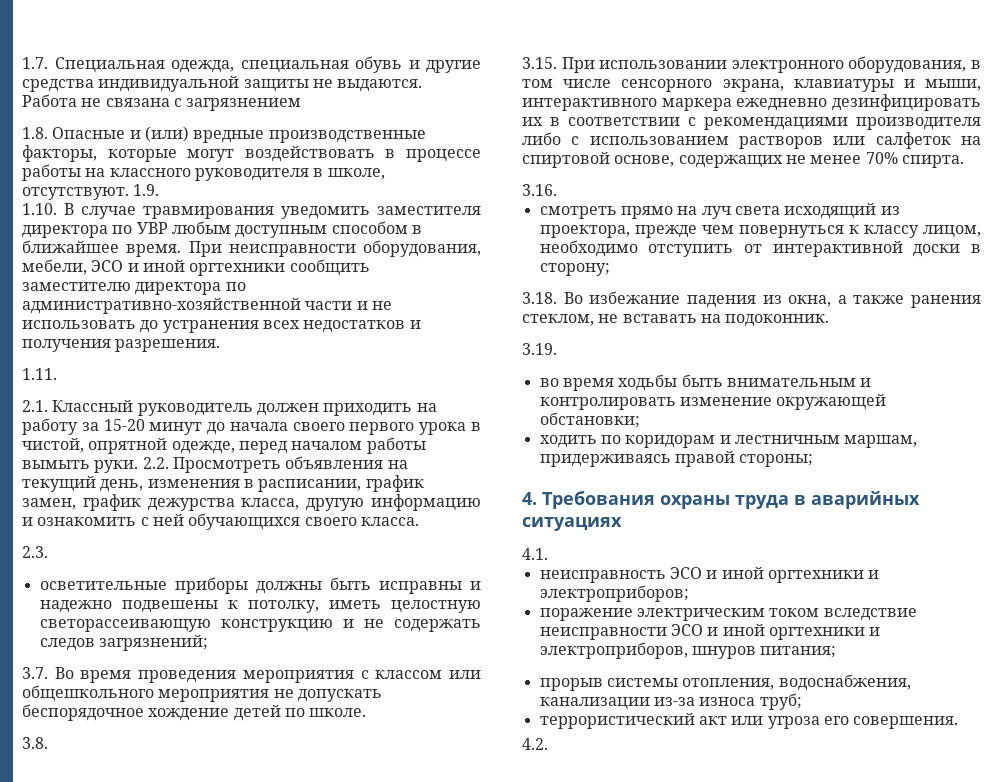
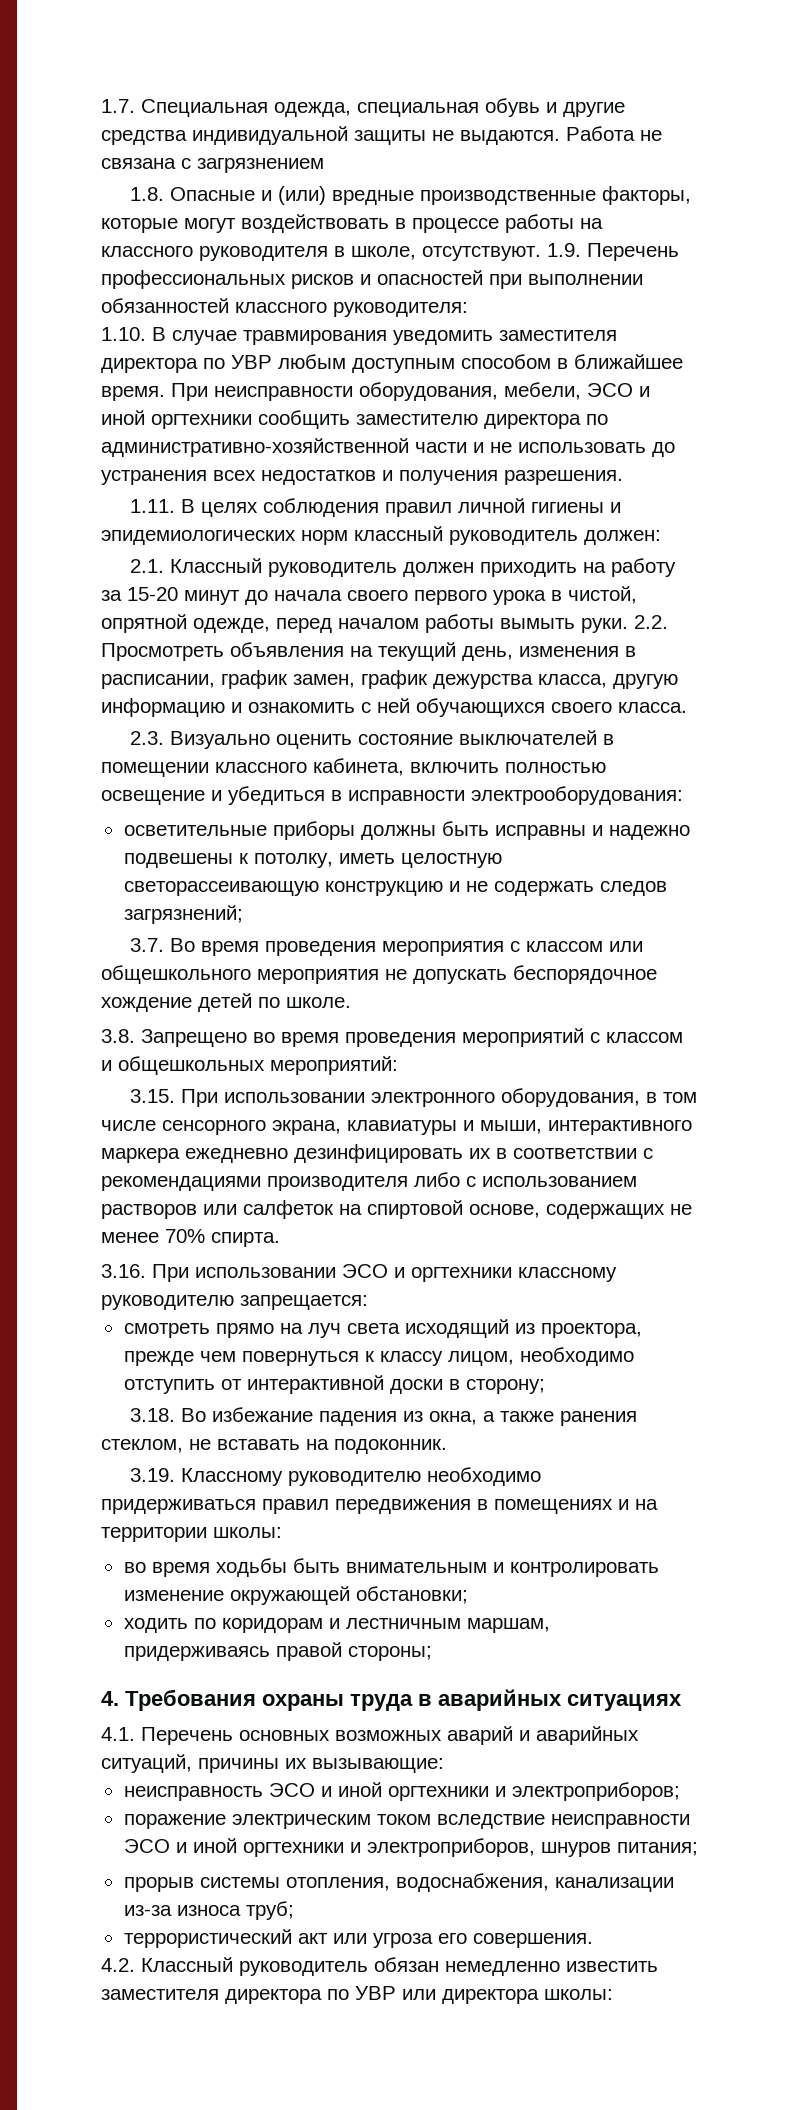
(160, 190) none -> [587,243,679,261] [101,270,643,289] [101,298,468,317] Перечень профессиональных рисков и опасностей при выполнении обязанностей классного руководителя:
(57, 374) none -> [181,498,622,517] [101,526,661,545] В целях соблюдения правил личной гигиены и эпидемиологических норм классный руководитель должен:
(48, 552) none -> [170,730,615,749] [101,758,606,777] [101,786,683,805] Визуально оценить состояние выключателей в помещении классного кабинета, включить полностью освещение и убедиться в исправности электрооборудования:
(48, 743) none -> [141,1028,683,1047] [101,1056,398,1075] Запрещено во время проведения мероприятий с классом и общешкольных мероприятий:
(557, 190) none -> [152,1264,617,1282] [101,1295,368,1310] При использовании ЭСО и оргтехники классному руководителю запрещается:
(557, 349) none -> [181,1467,542,1486] [101,1499,658,1514] [101,1527,282,1542] Классному руководителю необходимо придерживаться правил передвижения в помещениях и на территории школы:
(548, 554) none -> [141,1726,639,1745] [101,1754,444,1773] Перечень основных возможных аварий и аварийных ситуаций, причины их вызывающие:
(548, 744) none -> [141,1957,658,1976] [101,1986,613,2004] Классный руководитель обязан немедленно известить заместителя директора по УВР или директора школы:

